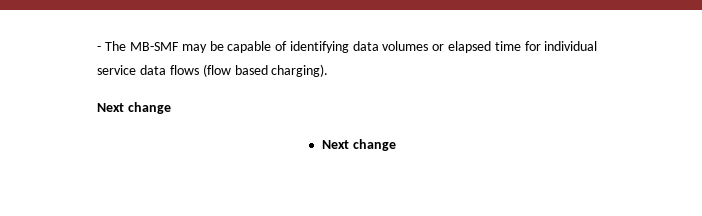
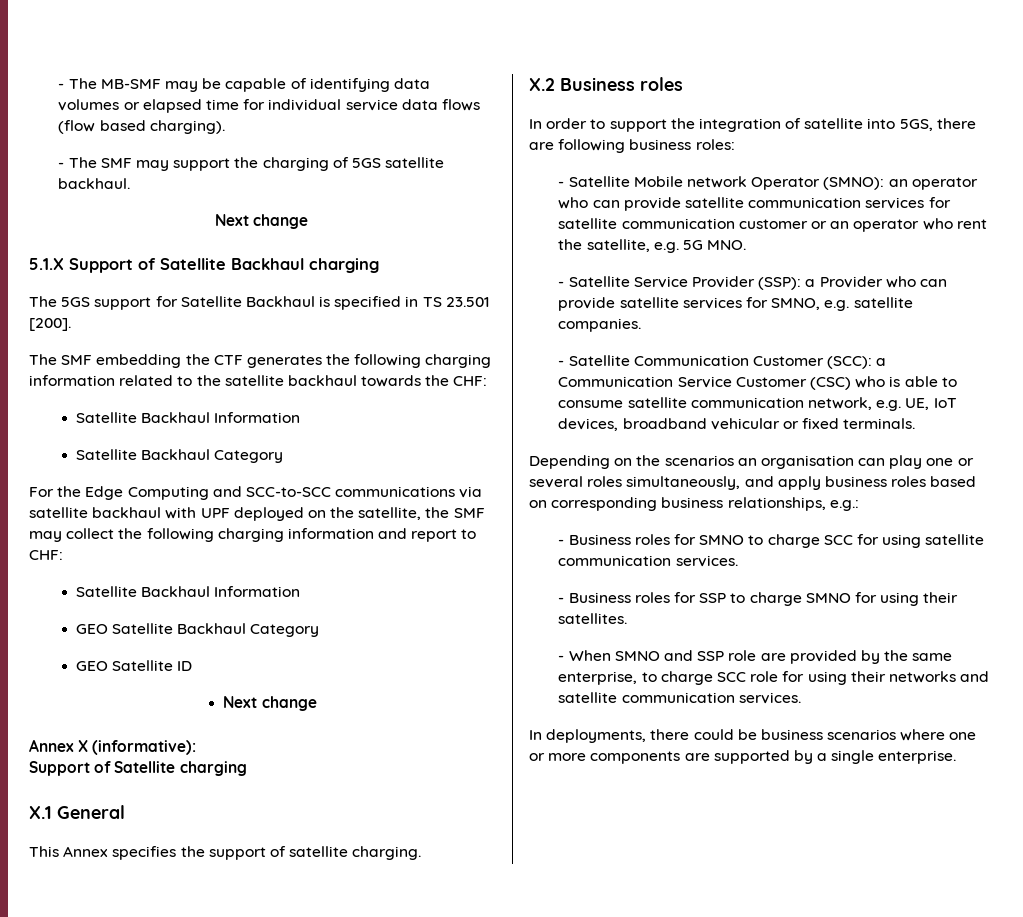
[97,102,172,114] [321,139,396,151] Next change // Next change -> [58,157,445,171] [58,178,131,189] [214,214,309,229] [29,258,379,273] [29,296,489,310] [29,318,71,331] [29,354,492,368] [29,375,488,387] [75,412,300,423] [75,449,283,463] [29,486,483,500] [29,507,485,521] [29,528,477,542] [29,550,63,560] [75,586,300,597] [75,623,320,637] [75,660,192,671] [223,696,317,711] [29,739,197,755] [29,761,247,776] [29,805,125,819] [29,846,422,860] [529,77,683,91] [529,118,976,132] [529,139,735,153] [558,176,978,190] [558,197,951,211] [558,218,987,232] [558,239,747,253] [558,276,947,290] [558,297,913,311] [558,318,642,332] [558,355,887,369] [558,376,957,390] [558,397,957,411] [558,418,916,431] [529,455,974,469] [529,476,977,490] [529,497,859,511] [558,534,985,548] [558,555,738,567] [558,592,959,606] [558,613,628,624] [558,650,953,664] [558,671,990,685] [558,692,801,704] [529,729,977,743] [529,750,957,764] - The SMF may support the charging of 5GS satellite backhaul. // Next change // 5.1.X Support of Satellite Backhaul charging // The 5GS support for Satellite Backhaul is specified in TS 23.501 [200]. // The SMF embedding the CTF generates the following charging information related to the satellite backhaul towards the CHF: // Satellite Backhaul Information // Satellite Backhaul Category // For the Edge Computing and SCC-to-SCC communications via satellite backhaul with UPF deployed on the satellite, the SMF may collect the following charging information and report to CHF: // Satellite Backhaul Information // GEO Satellite Backhaul Category // GEO Satellite ID // Next change // Annex X (informative): // Support of Satellite charging // X.1 General // This Annex specifies the support of satellite charging. // X.2 Business roles // In order to support the integration of satellite into 5GS, there are following business roles: // - Satellite Mobile network Operator (SMNO): an operator who can provide satellite communication services for satellite communication customer or an operator who rent the satellite, e.g. 5G MNO. // - Satellite Service Provider (SSP): a Provider who can provide satellite services for SMNO, e.g. satellite companies. // - Satellite Communication Customer (SCC): a Communication Service Customer (CSC) who is able to consume satellite communication network, e.g. UE, IoT devices, broadband vehicular or fixed terminals. // Depending on the scenarios an organisation can play one or several roles simultaneously, and apply business roles based on corresponding business relationships, e.g.: // - Business roles for SMNO to charge SCC for using satellite communication services. // - Business roles for SSP to charge SMNO for using their satellites. // - When SMNO and SSP role are provided by the same enterprise, to charge SCC role for using their networks and satellite communication services. // In deployments, there could be business scenarios where one or more components are supported by a single enterprise.

